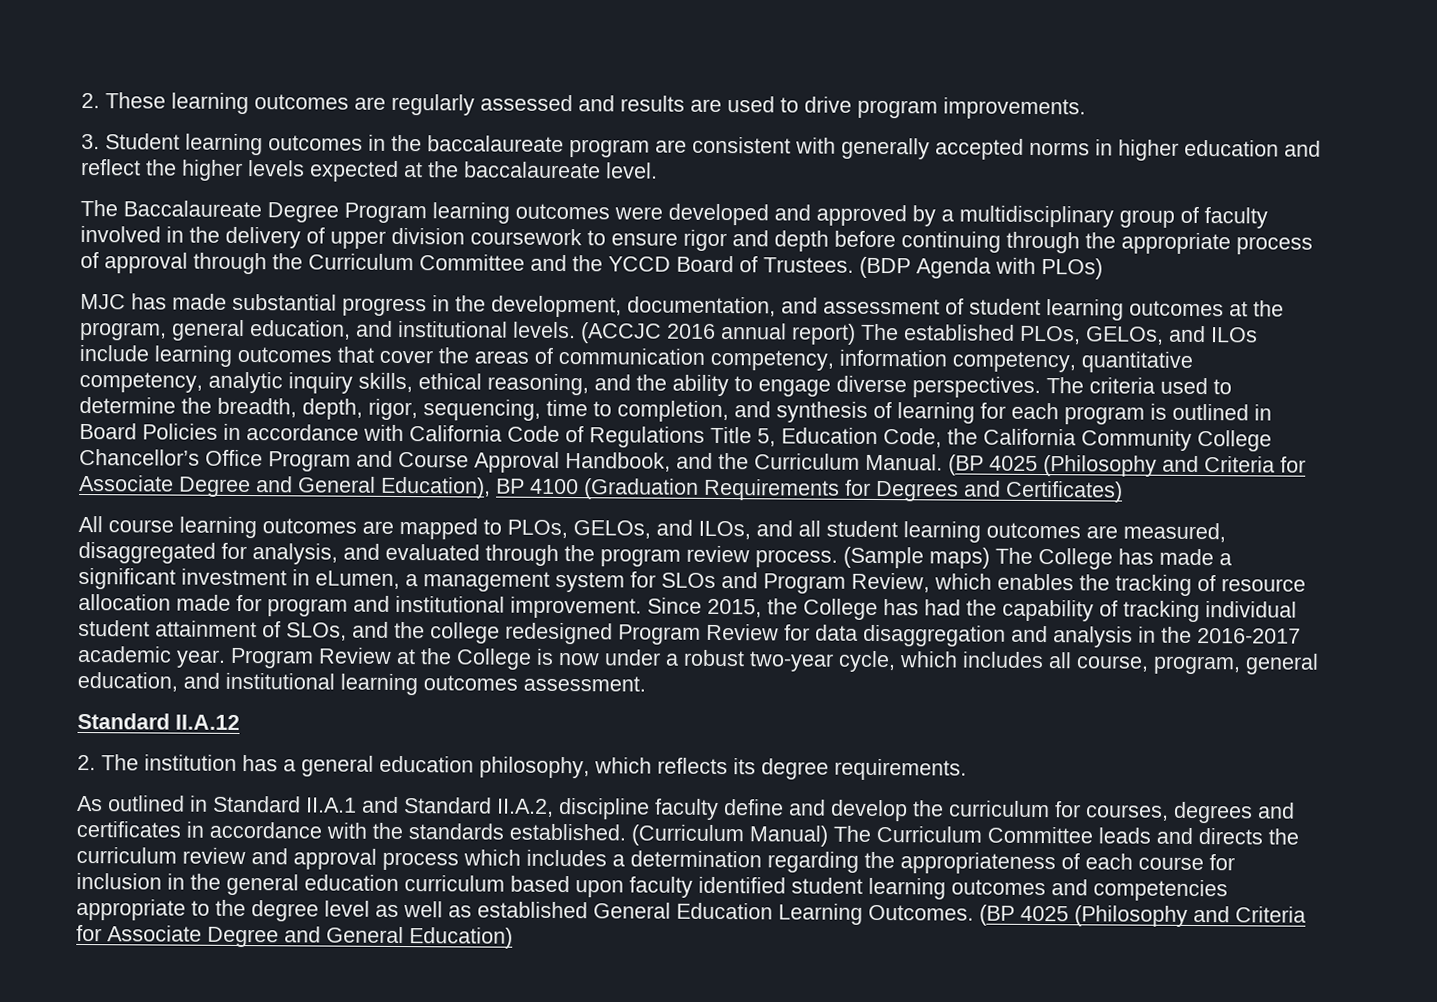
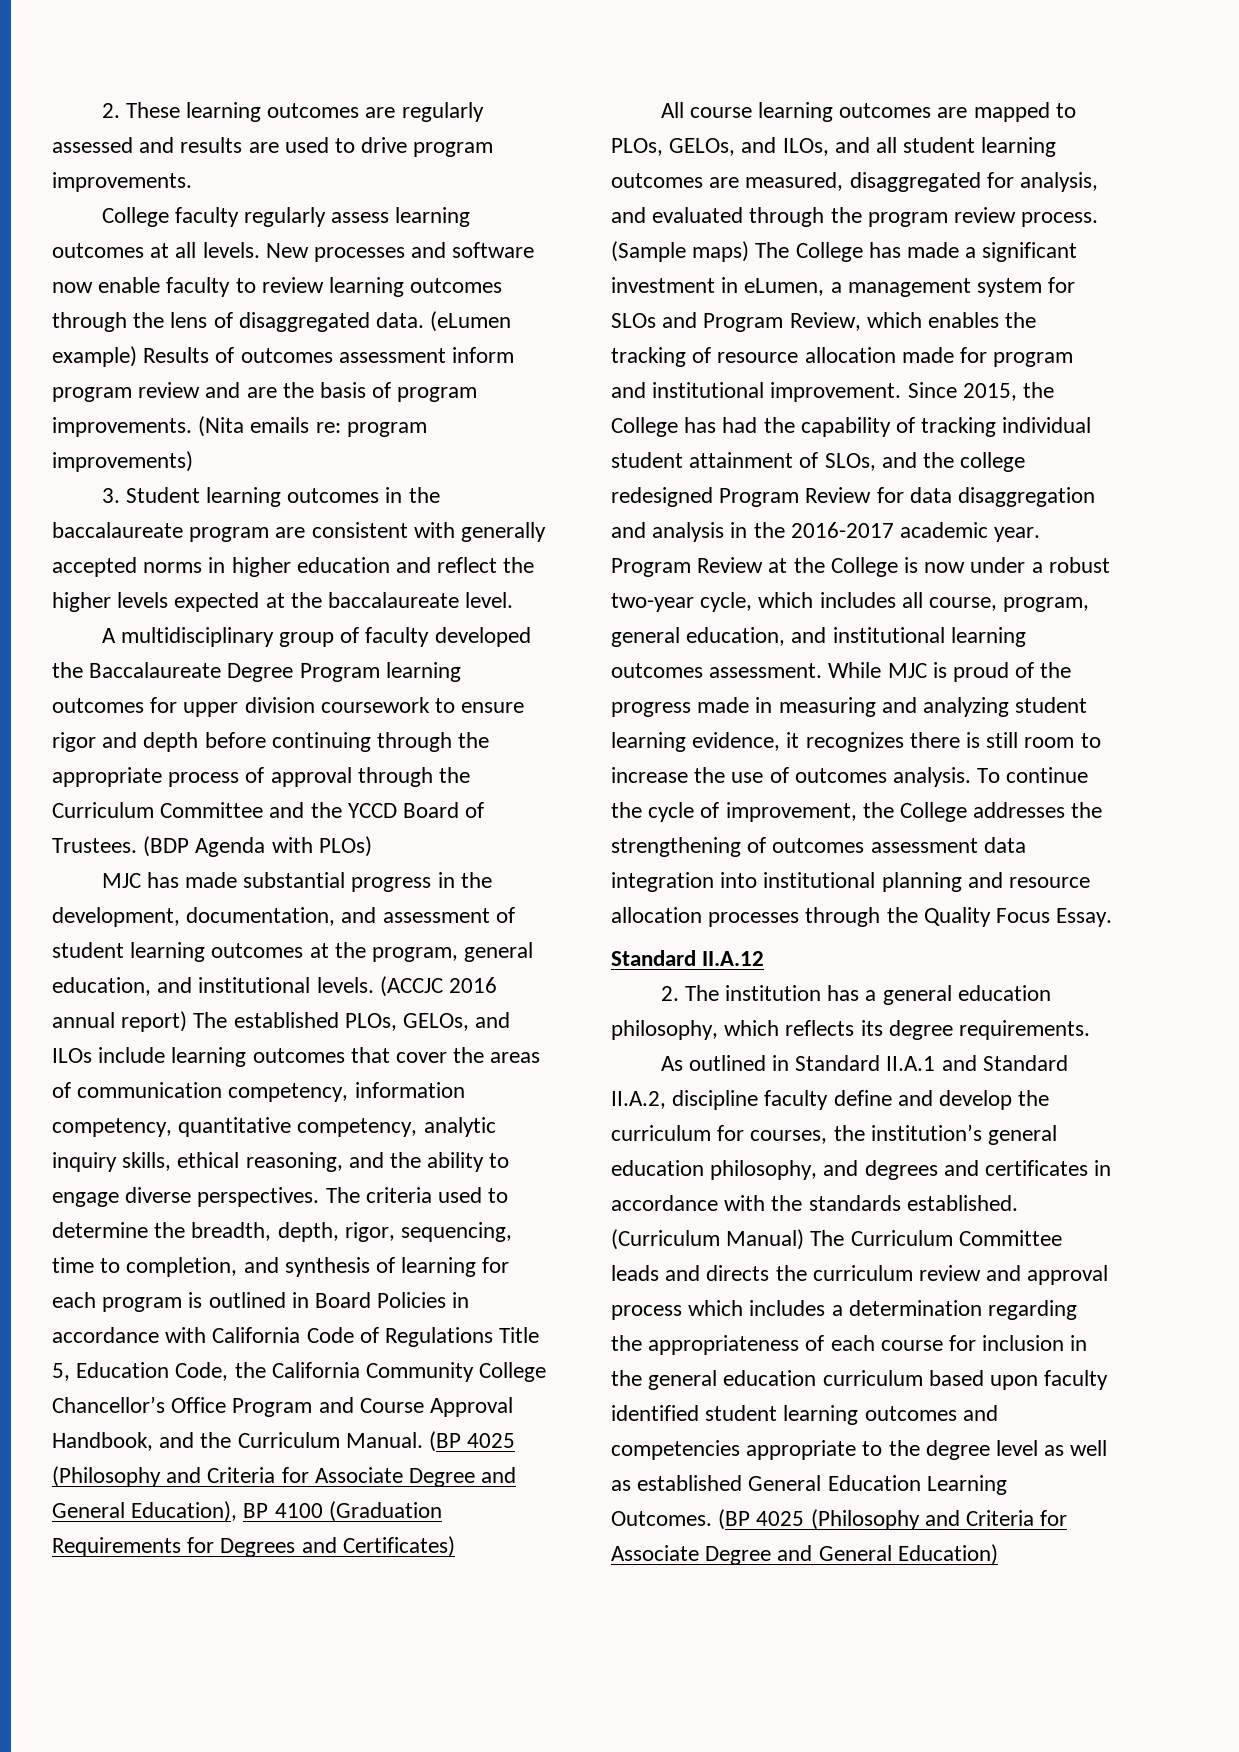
(1086, 108) none -> [101,207,471,227] [52,242,535,262] [52,277,503,297] [52,311,512,332] [52,346,515,367] [52,382,478,402] [52,416,427,437] [52,451,193,472] // College faculty regularly assess learning outcomes at all levels. New processes and software now enable faculty to review learning outcomes through the lens of disaggregated data. (eLumen example) Results of outcomes assessment inform program review and are the basis of program improvements. (Nita emails re: program improvements)
[80,199,118,217] The -> [101,627,531,647] [52,662,83,678] A multidisciplinary group of faculty developed the
[614,203,1268,229] [80,225,325,249] were developed and approved by a multidisciplinary group of faculty involved in the delivery of -> [150,697,178,713] for
(646, 683) none -> [828,662,1072,682] [611,697,1088,717] [611,732,1101,752] [611,767,1089,787] [611,802,1103,822] [611,837,1026,857] [611,872,1091,892] [611,907,1113,927] While MJC is proud of the progress made in measuring and analyzing student learning evidence, it recognizes there is still room to increase the use of outcomes analysis. To continue the cycle of improvement, the College addresses the strengthening of outcomes assessment data integration into institutional planning and resource allocation processes through the Quality Focus Essay.
(1169, 812) none -> [833,1124,1058,1145] [611,1160,859,1180] the institution’s general education philosophy, and

